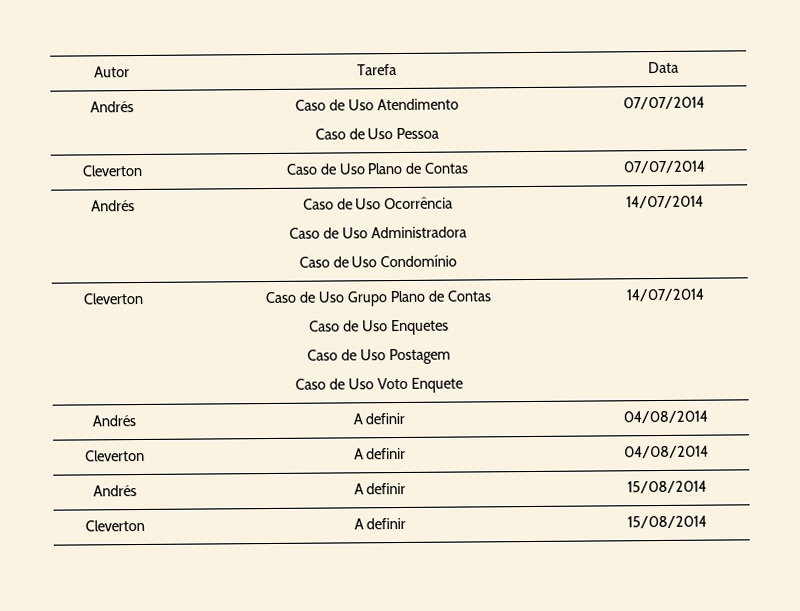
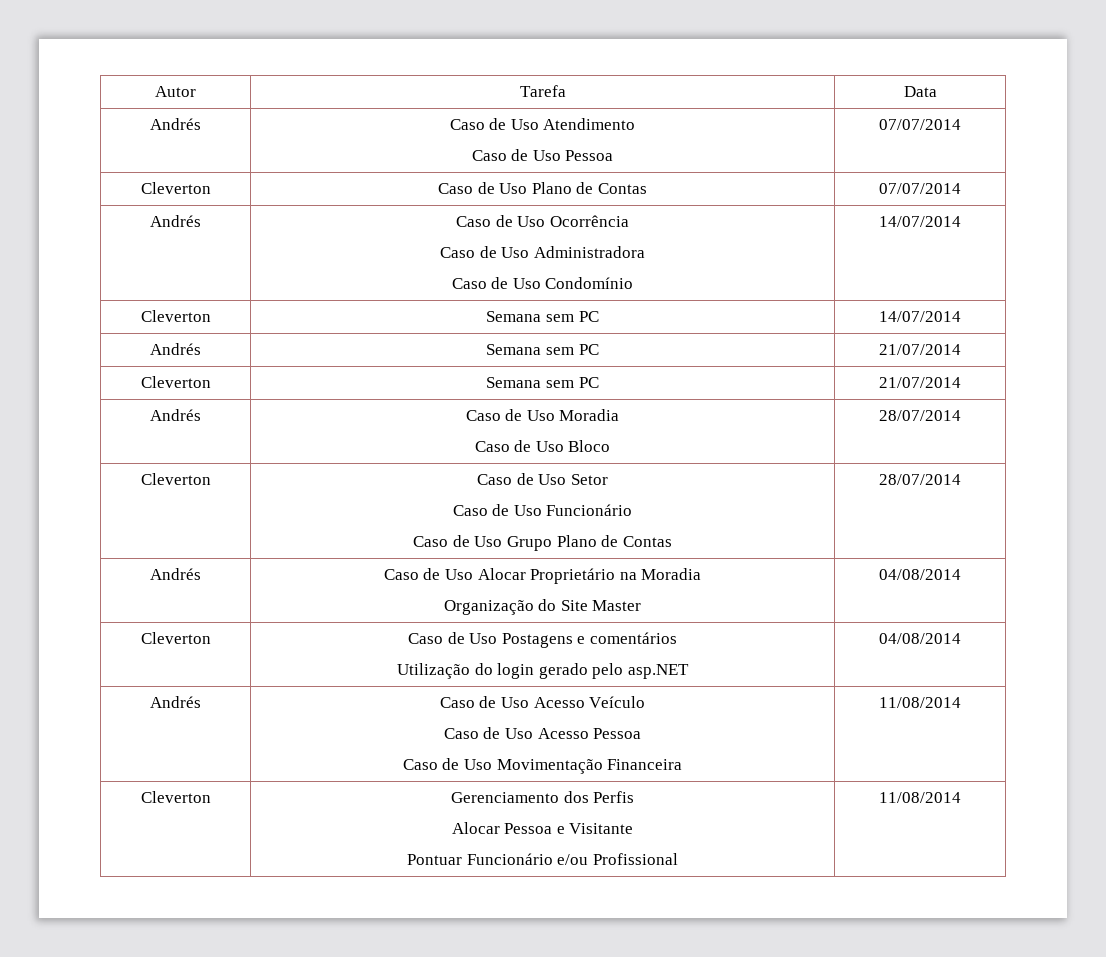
(143, 298) none -> [486,311,599,322] [879,311,961,322] [150,343,201,355] [486,344,599,355] [879,344,961,355] [140,376,211,388] [486,377,599,388] [879,377,961,388] [150,409,201,421] [465,409,620,421] [474,440,611,452] [879,410,961,421] [140,473,211,485] [477,473,608,485] [452,504,633,516] Semana sem PC | 14/07/2014 // Andrés | Semana sem PC | 21/07/2014 // Cleverton | Semana sem PC | 21/07/2014 // Andrés | Caso de Uso Moradia // Caso de Uso Bloco | 28/07/2014 // Cleverton | Caso de Uso Setor // Caso de Uso Funcionário //
[309,319,449,336] [307,348,451,365] [295,377,463,393] [625,288,704,302] [92,415,136,427] [352,412,406,425] [623,410,709,424] [85,449,145,462] [353,447,407,460] [624,445,710,459] [93,485,137,497] [353,482,407,495] [626,480,707,494] [85,519,145,532] [353,517,407,530] [626,515,707,529] // Caso de Uso Enquetes // Caso de Uso Postagem // Caso de Uso Voto Enquete | 14/07/2014 // Andrés | A definir | 04/08/2014 // Cleverton | A definir | 04/08/2014 // Andrés | A definir | 15/08/2014 // Cleverton | A definir | 15/08/2014 -> [879,474,961,485] [150,568,201,580] [383,568,702,584] [443,599,642,615] [879,569,961,580] [140,632,211,644] [408,632,677,648] [397,663,689,679] [879,633,961,644] [150,696,201,708] [439,696,646,708] [443,727,642,739] [402,758,683,774] [879,697,961,708] [140,791,211,803] [450,791,635,803] [451,822,634,834] [407,853,678,865] [879,792,961,803] | 28/07/2014 // Andrés | Caso de Uso Alocar Proprietário na Moradia // Organização do Site Master | 04/08/2014 // Cleverton | Caso de Uso Postagens e comentários // Utilização do login gerado pelo asp.NET | 04/08/2014 // Andrés | Caso de Uso Acesso Veículo // Caso de Uso Acesso Pessoa // Caso de Uso Movimentação Financeira | 11/08/2014 // Cleverton | Gerenciamento dos Perfis // Alocar Pessoa e Visitante // Pontuar Funcionário e/ou Profissional | 11/08/2014

